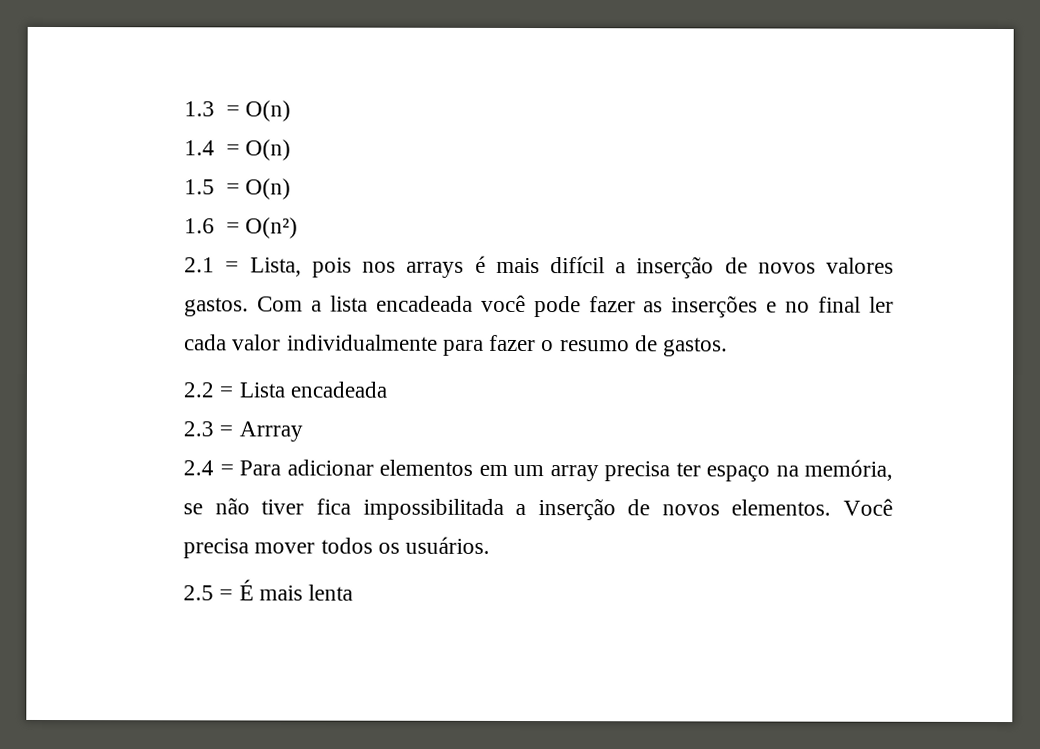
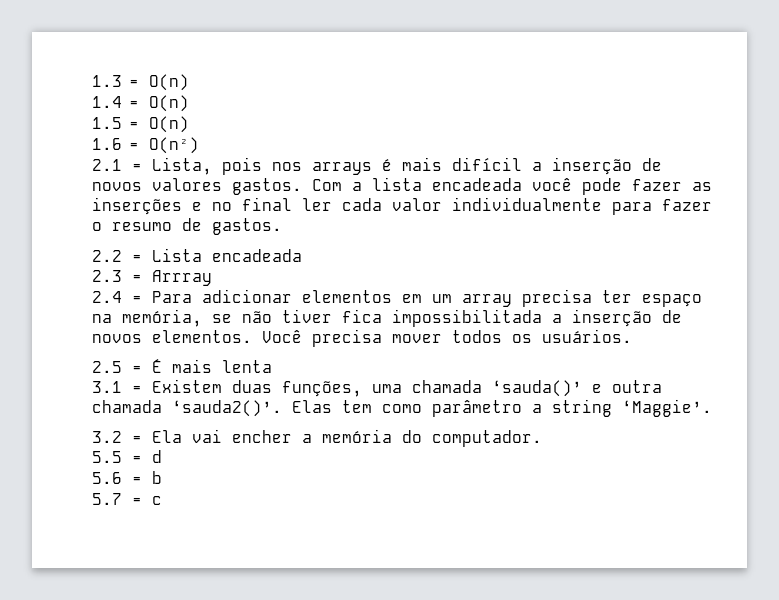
(354, 592) none -> [91,379,662,397] [91,399,712,417] [91,429,542,447] [91,450,162,463] [91,471,162,484] [91,493,162,505] // 3.1 = Existem duas funções, uma chamada ‘sauda()’ e outra chamada ‘sauda2()’. Elas tem como parâmetro a string ‘Maggie’. // 3.2 = Ela vai encher a memória do computador. // 5.5 = d // 5.6 = b // 5.7 = c

